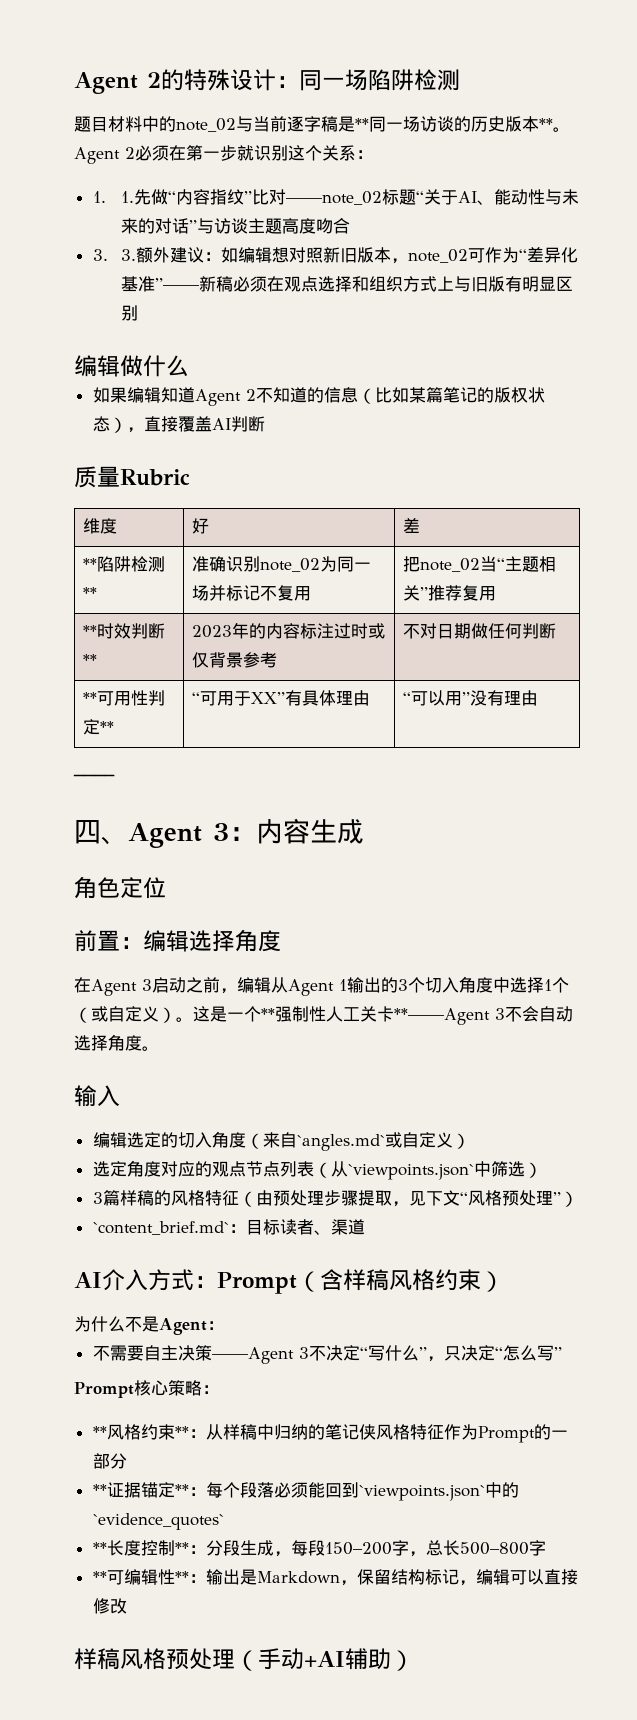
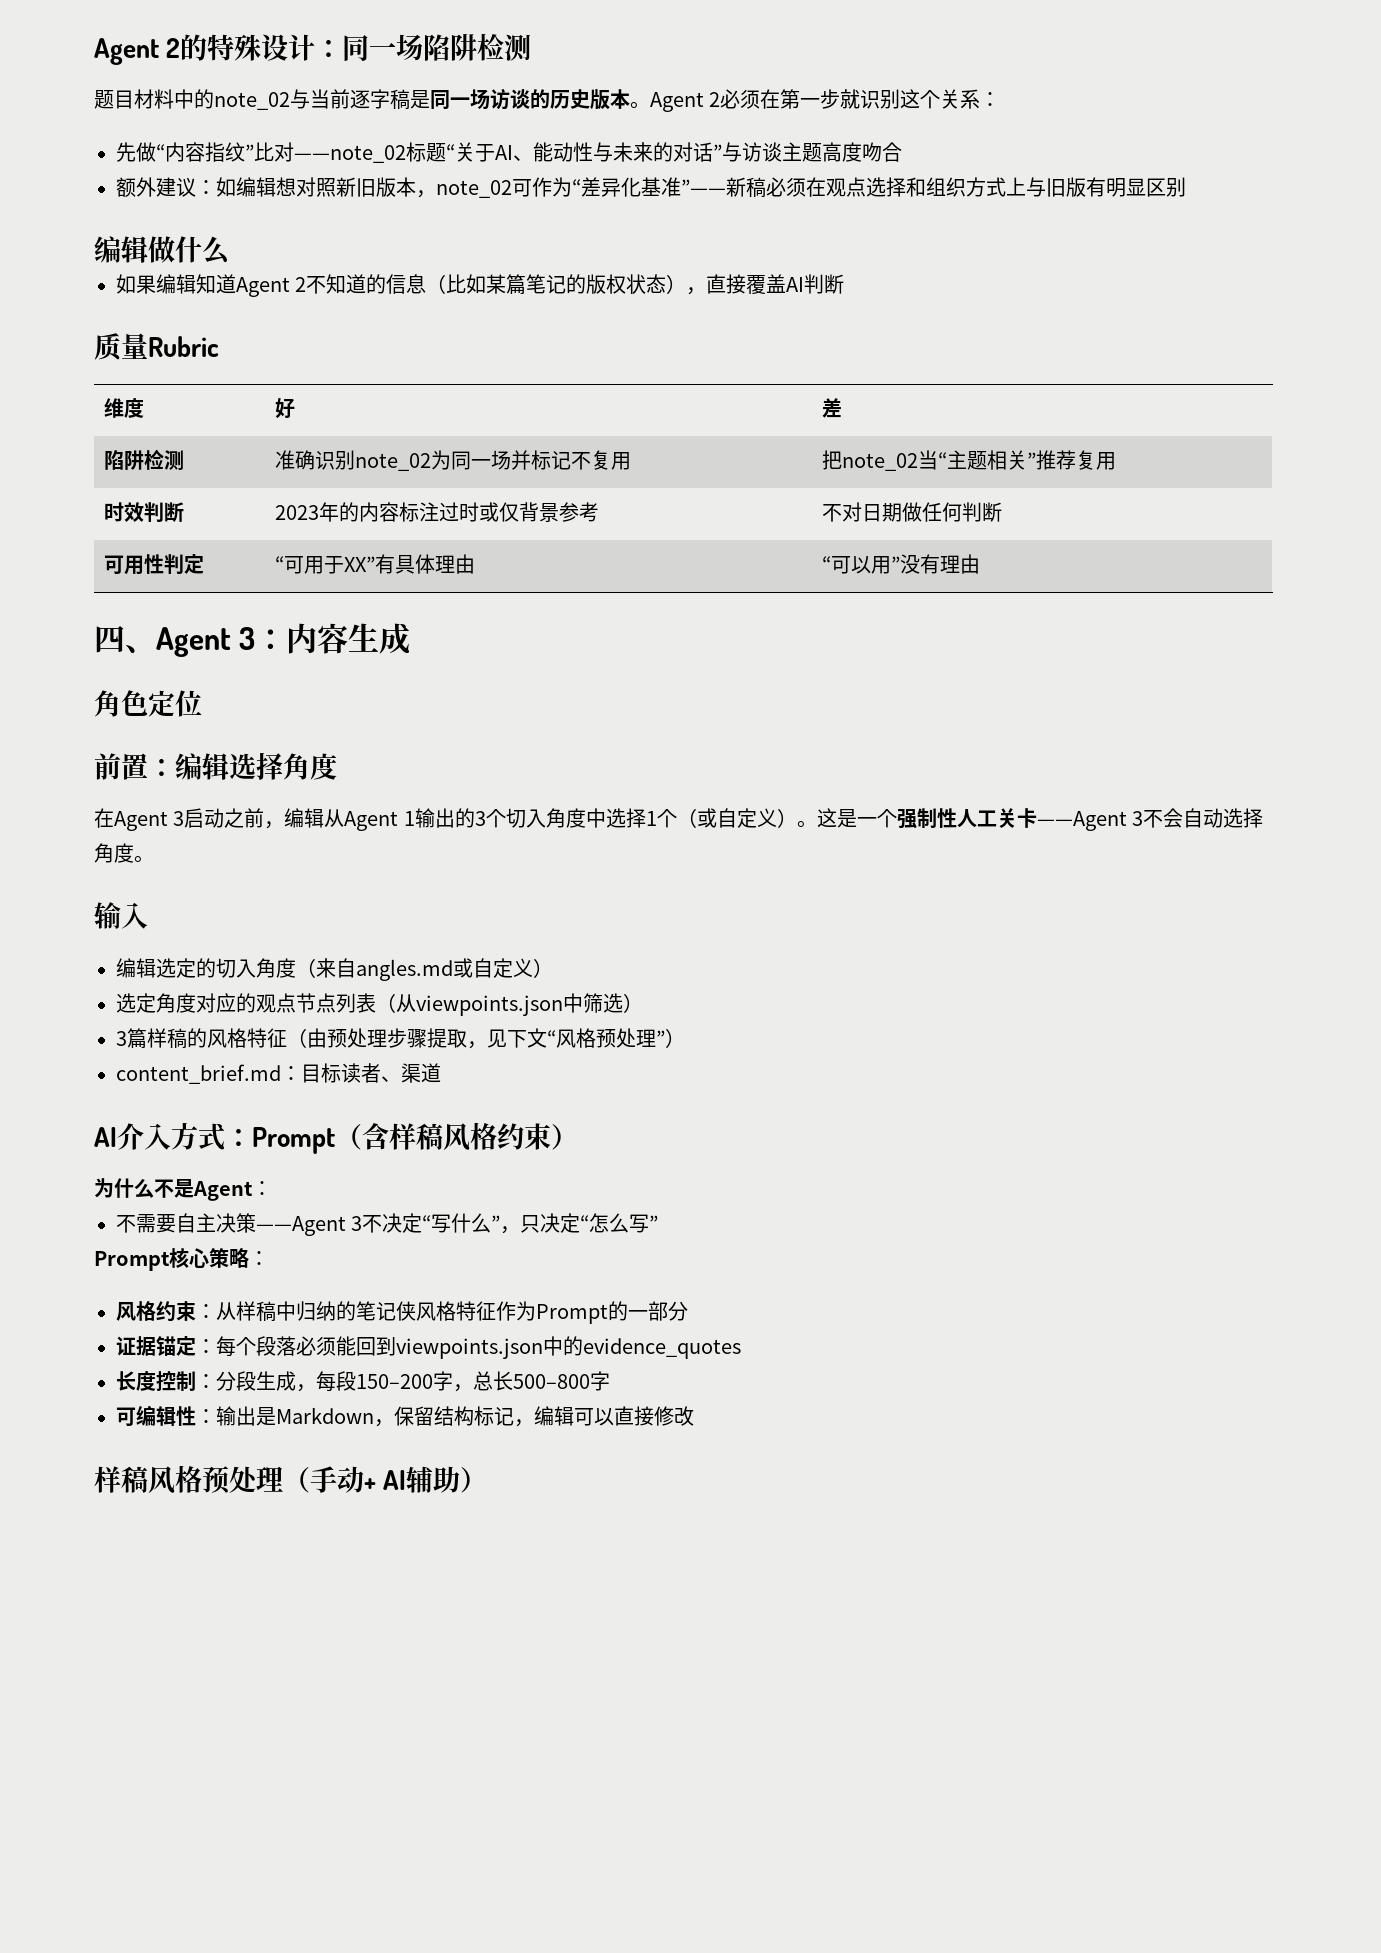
[355,118,369,130] ** -> (430, 99) none
[539,118,553,130] ** -> (630, 99) none
[92,191,135,203] 1. 1. -> (1001, 99) none
[92,249,137,261] 3. 3. -> (902, 152) none
[82,556,165,572] [82,587,97,599] **陷阱检测** -> [103,449,184,470] 陷阱检测
[82,625,97,637] ** -> (1116, 461) none
[82,654,97,666] ** -> (184, 512) none
[82,692,97,704] ** -> (1002, 512) none
[99,721,114,733] ** -> (204, 564) none
[73,774,115,782] // ──── -> (980, 564) none
[261,1008,275,1020] ** -> (897, 818) none
[394,1008,490,1025] **——Agent -> [1036,811,1127,831] ——Agent
[296,1134,385,1151] `angles.md` -> [356,959,453,981] angles.md
[347,1164,474,1180] `viewpoints.json` -> [416,995,563,1016] viewpoints.json
[92,1221,229,1235] `content_brief.md` -> [116,1064,281,1084] content_brief.md
[92,1424,189,1440] **风格约束** -> [116,1301,196,1322] 风格约束
[92,1484,107,1496] ** -> (688, 1311) none
[174,1484,189,1496] ** -> (196, 1346) none
[358,1482,519,1501] [92,1513,224,1530] [92,1542,107,1554] `viewpoints.json`中的`evidence_quotes` // ** -> [396,1336,741,1359] viewpoints.json中的evidence_quotes //
[174,1542,189,1554] ** -> (196, 1381) none
[92,1571,107,1583] ** -> (610, 1381) none
[174,1571,189,1583] ** -> (196, 1416) none
[304,1651,345,1667] +AI -> [364,1470,407,1490] + AI

